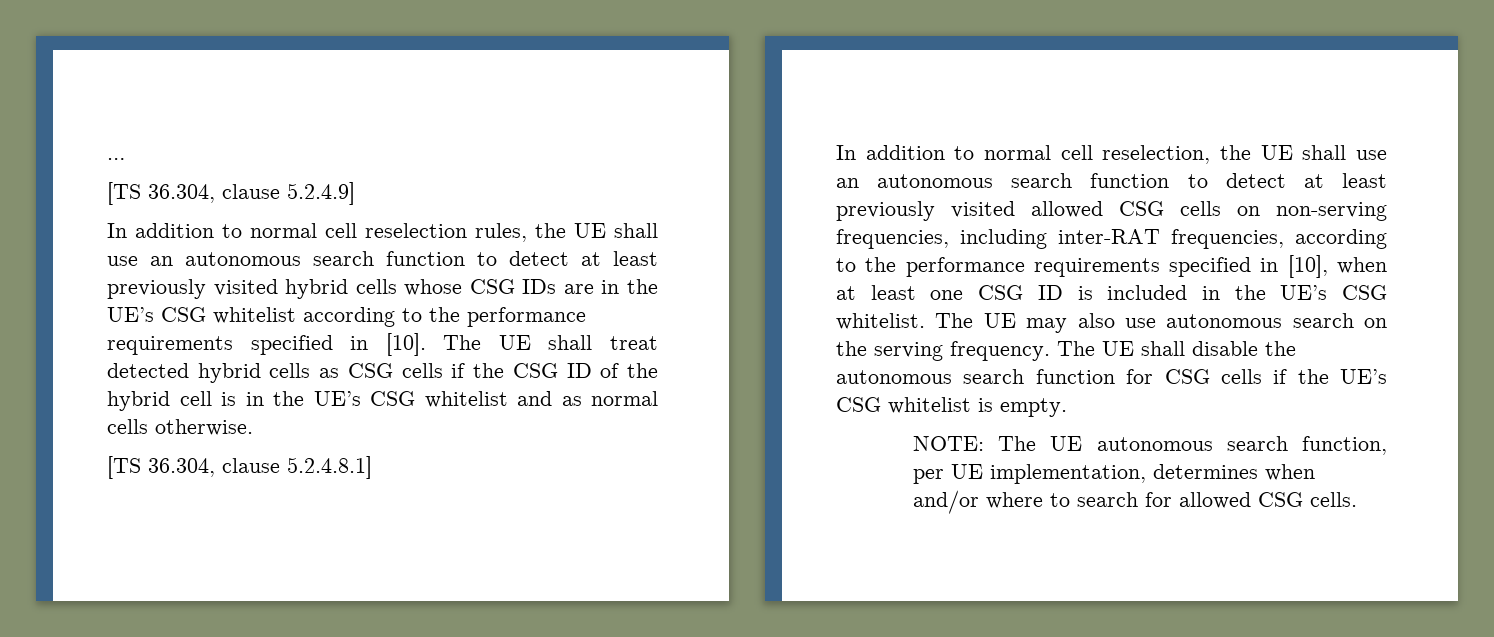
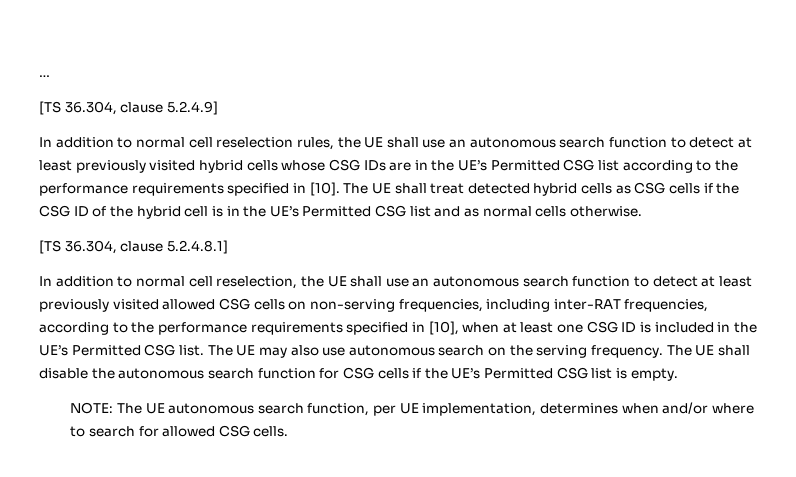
[161,307,296,324] CSG whitelist -> [490,159,620,171] Permitted CSG list
[370,391,508,408] CSG whitelist -> [302,205,431,217] Permitted CSG list
[1342,285,1387,300] [836,313,925,330] CSG whitelist. -> [71,344,204,356] Permitted CSG list.
[836,397,971,414] CSG whitelist -> [484,367,613,379] Permitted CSG list

